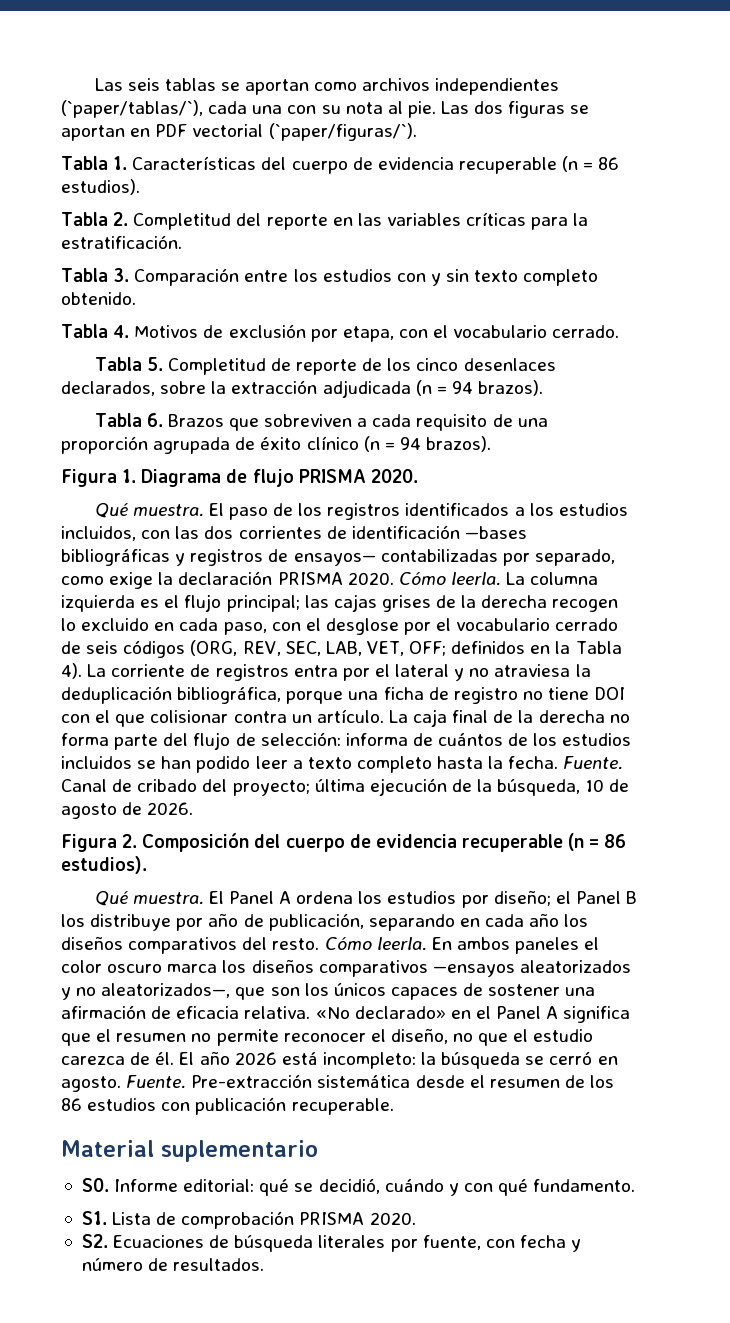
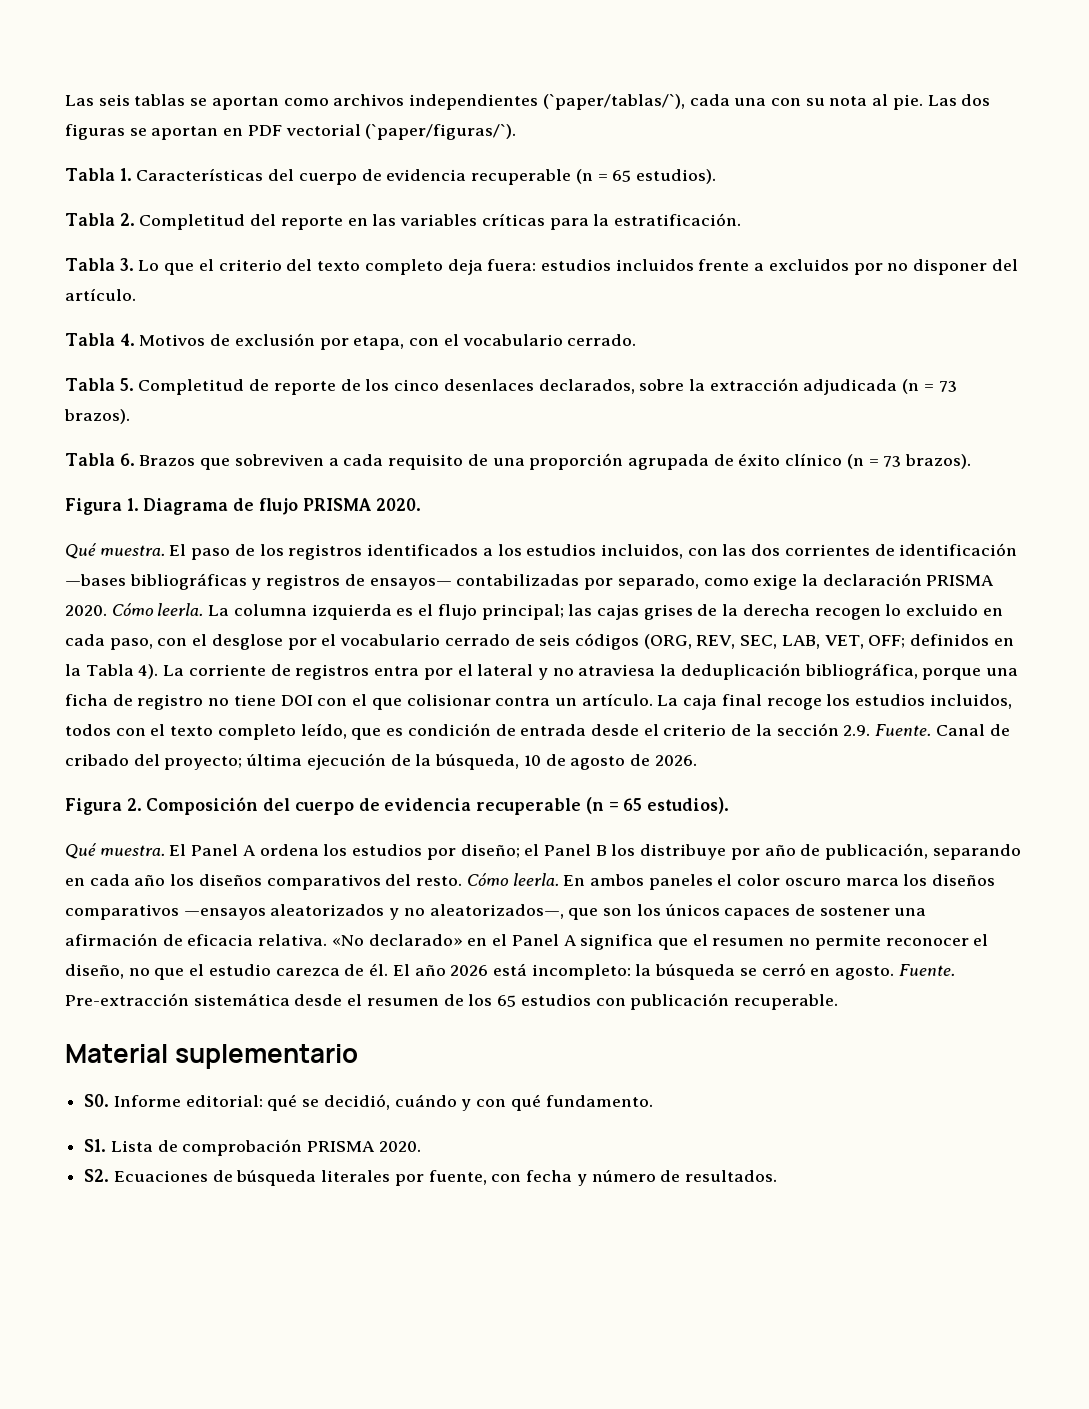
[598,157,620,170] 86 -> [612,170,632,182] 65
[134,268,599,286] [61,292,136,305] Comparación entre los estudios con y sin texto completo obtenido. -> [138,259,1018,275] [65,288,136,301] Lo que el criterio del texto completo deja fuera: estudios incluidos frente a excluidos por no disponer del artículo.
[451,381,473,394] 94 -> [938,381,957,392] 73
[399,437,421,450] 94 -> [883,456,902,467] 73
[493,710,630,723] [61,732,632,750] [61,756,559,773] de la derecha no forma parte del flujo de selección: informa de cuántos de los estudios incluidos se han podido leer a texto completo hasta la fecha. -> [766,694,1012,710] [65,723,871,740] recoge los estudios incluidos, todos con el texto completo leído, que es condición de entrada desde el criterio de la sección 2.9.
[604,834,627,848] 86 -> [623,798,643,811] 65
[61,1098,82,1111] 86 -> [497,995,517,1007] 65

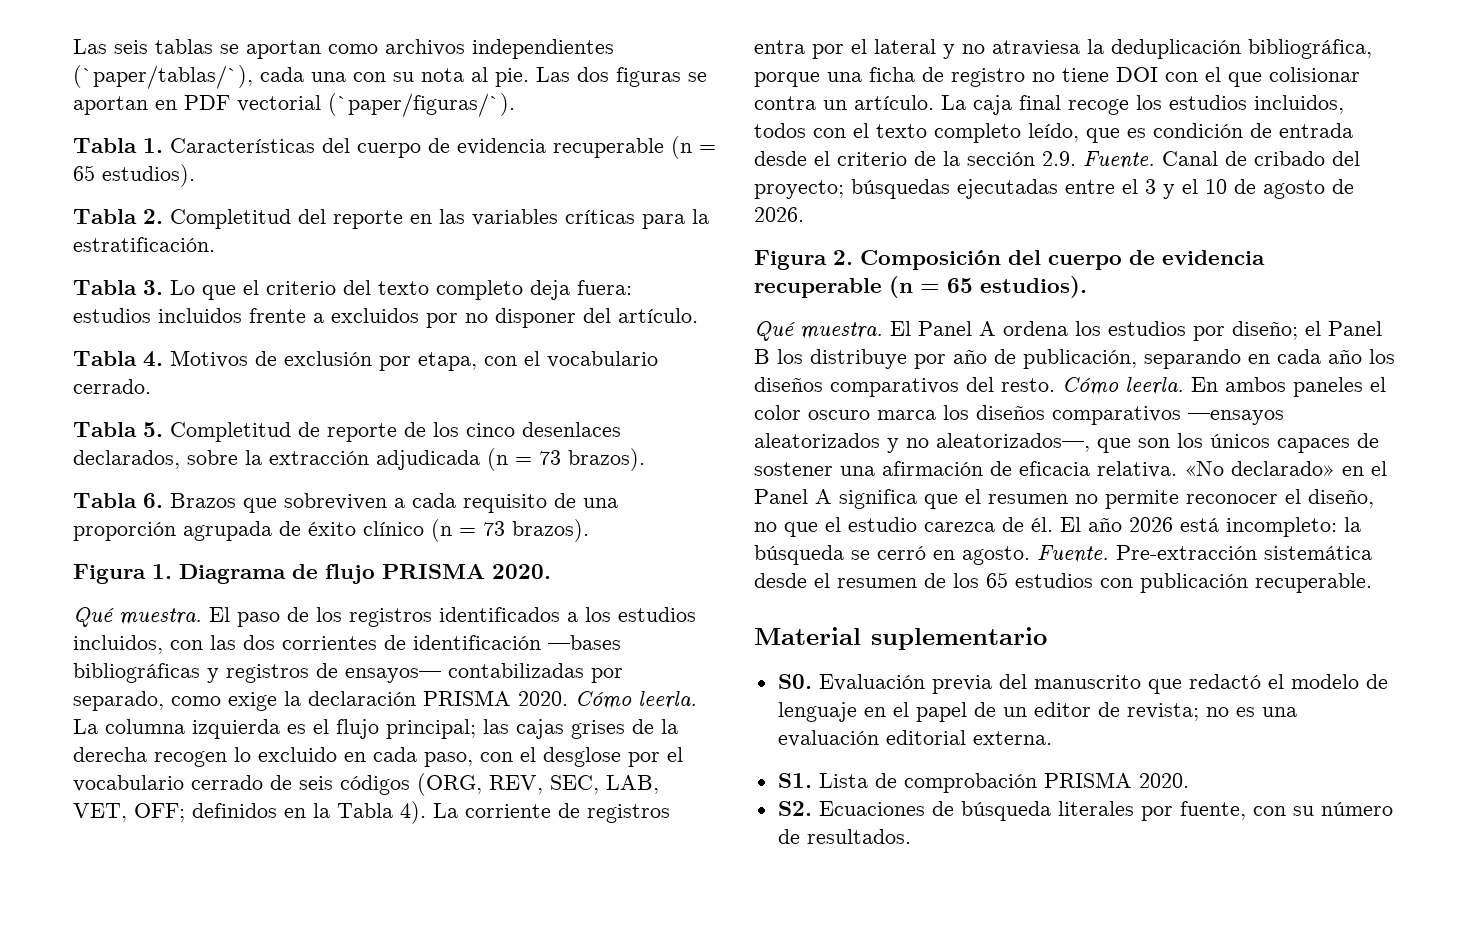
[246,753,520,770] última ejecución de la búsqueda, -> [851,179,1198,199] búsquedas ejecutadas entre el 3 y el
[113,1094,653,1111] Informe editorial: qué se decidió, cuándo y con qué fundamento. -> [818,674,1388,694] [777,702,1297,722] [777,730,1052,747] Evaluación previa del manuscrito que redactó el modelo de lenguaje en el papel de un editor de revista; no es una evaluación editorial externa.
[526,1170,587,1186] fecha y -> [1292,806,1314,816] su

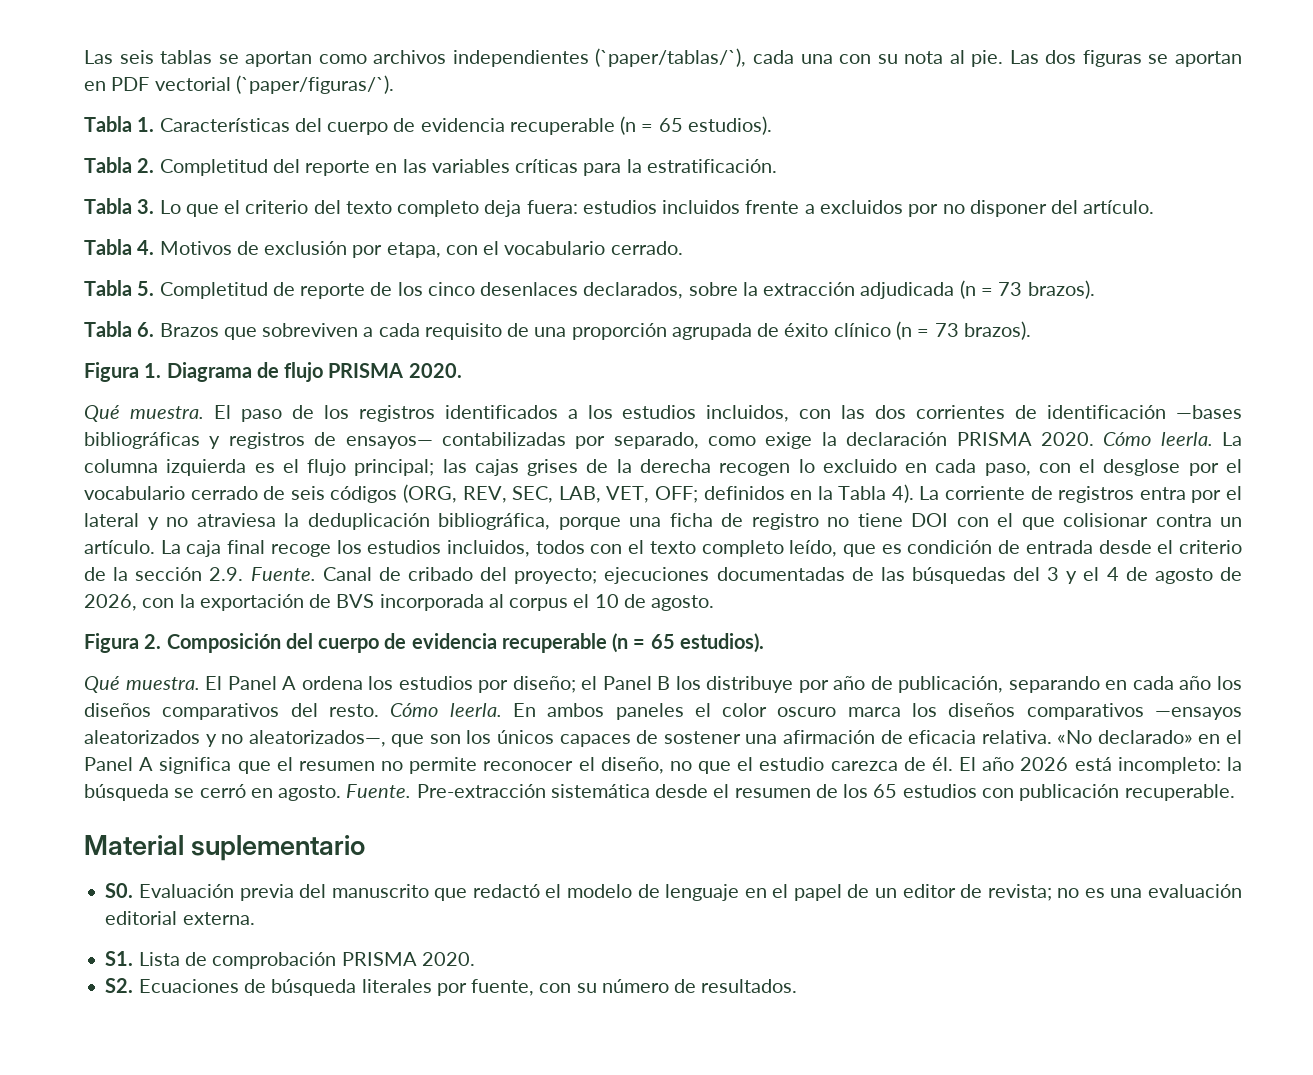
[851,179,1138,199] búsquedas ejecutadas entre el -> [604,567,1041,584] ejecuciones documentadas de las búsquedas del
[1205,179,1227,194] 10 -> [1106,567,1119,581] 4
[754,207,804,222] 2026. -> [84,594,715,611] 2026, con la exportación de BVS incorporada al corpus el 10 de agosto.

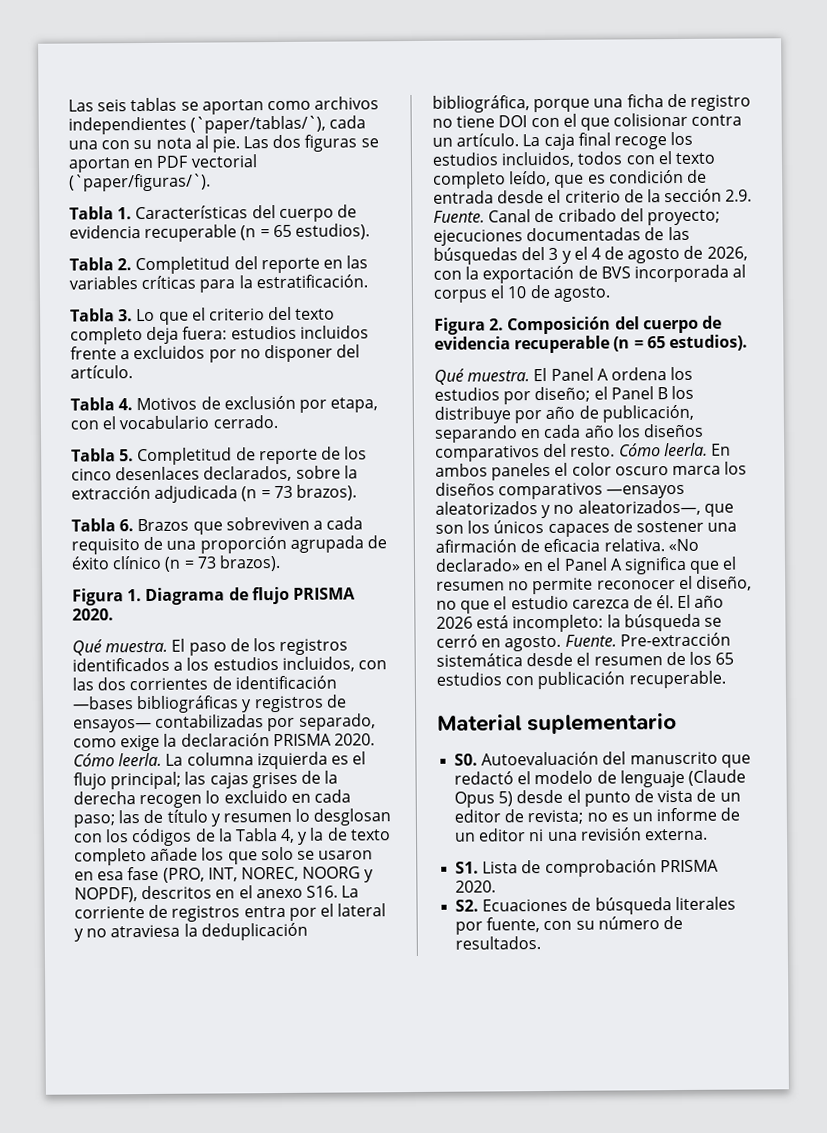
[984,459,1242,476] [84,484,914,503] paso, con el desglose por el vocabulario cerrado de seis códigos (ORG, REV, SEC, LAB, VET, OFF; definidos en la Tabla 4). -> [73,808,392,828] [73,827,391,847] [74,846,374,866] [74,866,375,883] [74,885,338,903] paso; las de título y resumen lo desglosan con los códigos de la Tabla 4, y la de texto completo añade los que solo se usaron en esa fase (PRO, INT, NOREC, NOORG y NOPDF), descritos en el anexo S16.
[139,884,294,901] Evaluación previa -> [481,751,600,766] Autoevaluación
[744,884,842,901] en el papel -> [687,769,746,786] [454,789,694,808] (Claude Opus 5) desde el punto de vista
[1110,884,1243,898] [105,911,178,925] una evaluación editorial -> [631,807,741,822] [454,827,642,842] un informe de un editor ni una revisión

